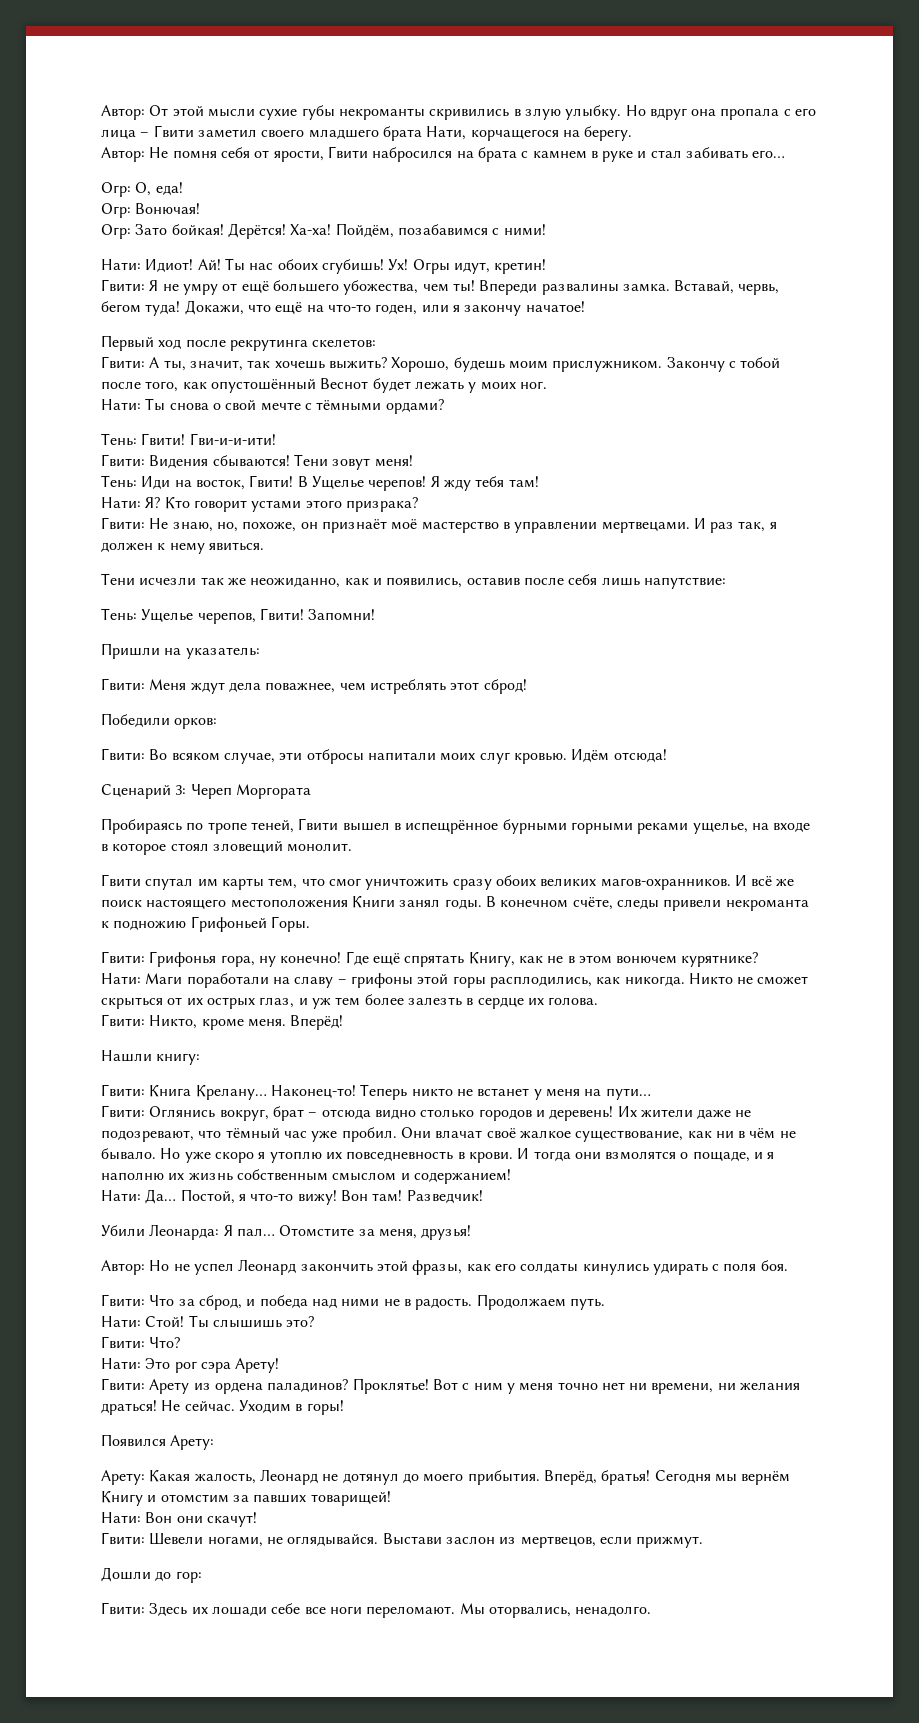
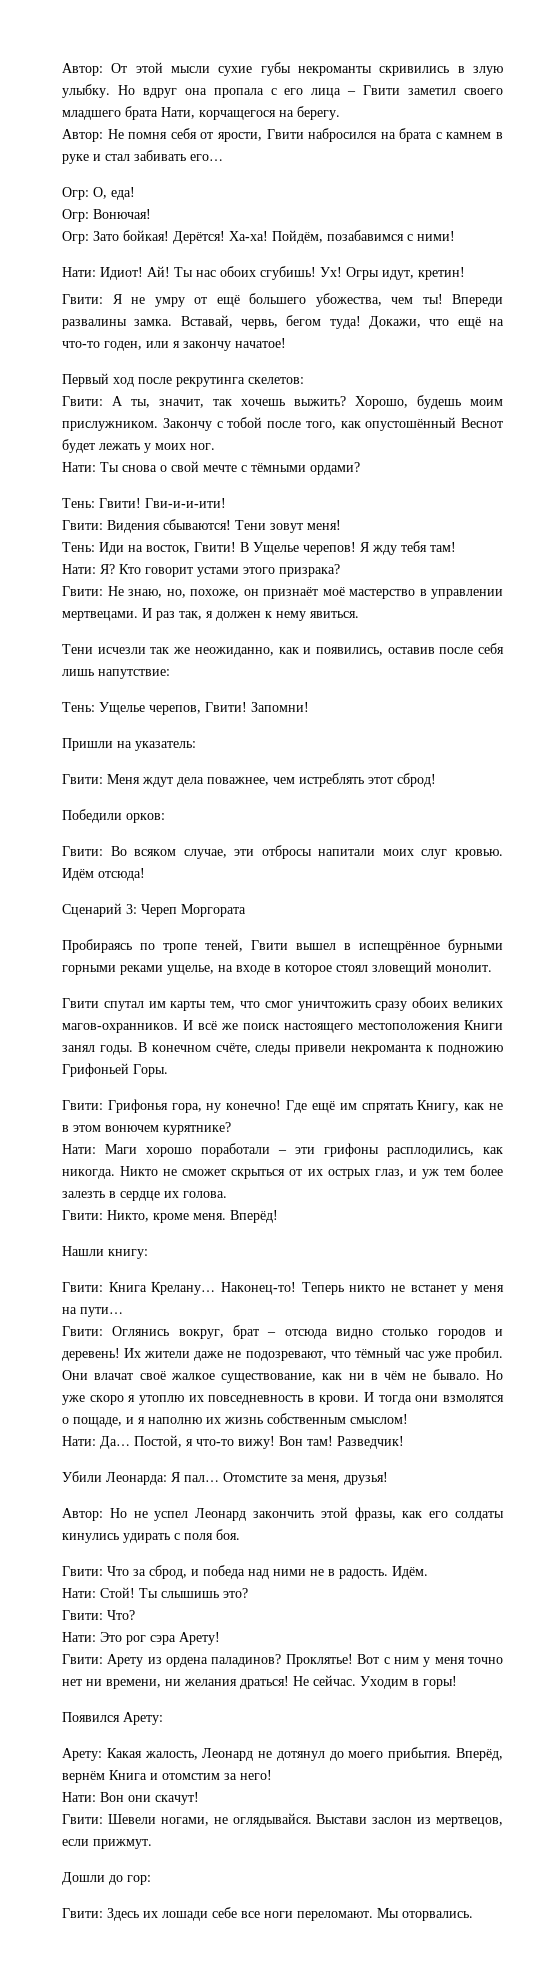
(400, 959) none -> [339,1103,357,1110] им
[186,973,486,988] поработали на славу – грифоны этой горы -> [146,1143,379,1157] хорошо поработали – эти грифоны
[332,1169,511,1184] смыслом и содержанием! -> [350,1414,408,1424] смыслом!
[476,1294,605,1310] Продолжаем путь. -> [392,1566,428,1579] Идём.
[601,1470,791,1485] [101,1491,143,1506] братья! Сегодня мы вернём Книгу -> [62,1770,147,1783] вернём Книга
[253,1491,391,1506] павших товарищей! -> [240,1770,272,1780] него!
[488,1606,652,1618] оторвались, ненадолго. -> [402,1911,473,1921] оторвались.

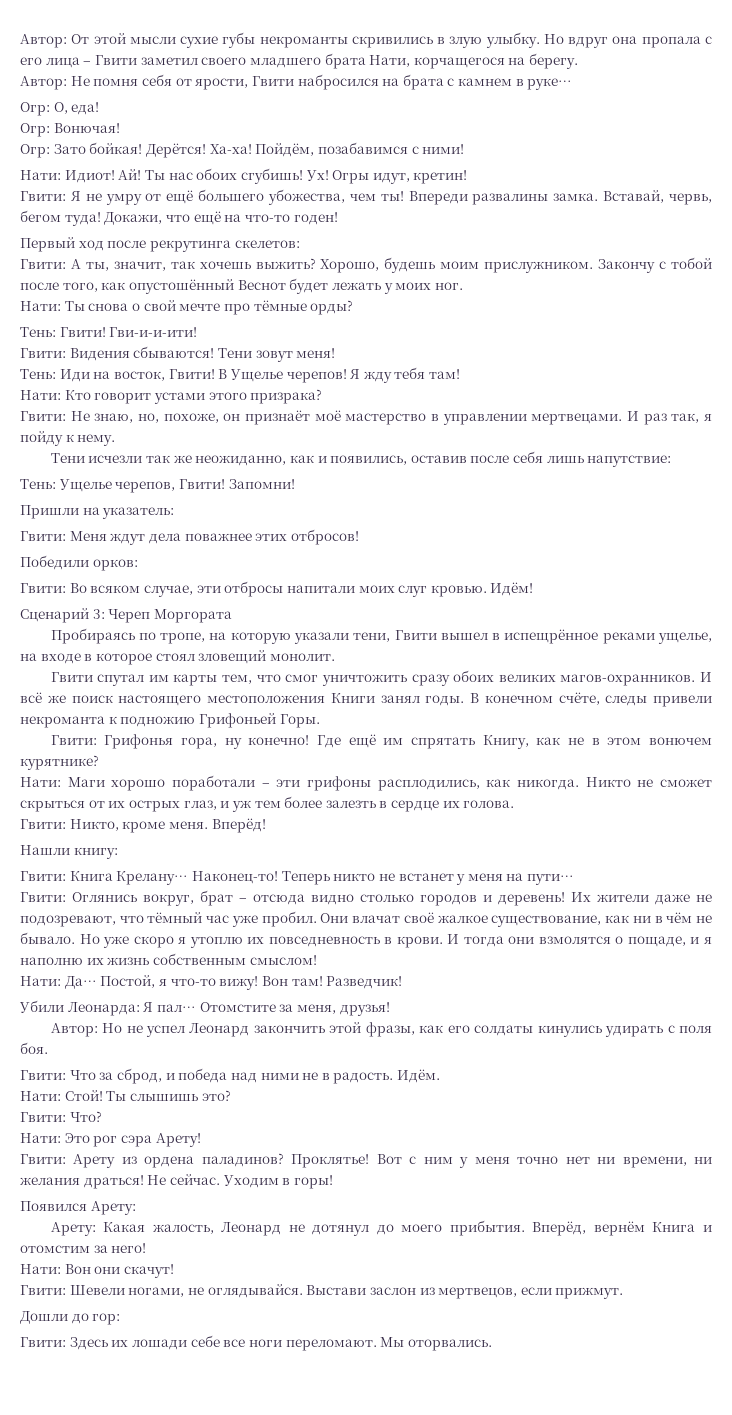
[62,150,223,164] руке и стал забивать его… -> [527,78,573,90] руке…
[104,338,286,351] годен, или я закончу начатое! -> [293,212,338,225] годен!
[241,462,360,475] с тёмными ордами? -> [223,300,354,315] про тёмные орды?
[100,564,115,574] Я? -> (61, 395) none
[216,611,359,621] должен к нему явиться. -> [20,431,116,446] пойду к нему.
[207,773,436,787] поважнее, чем истреблять этот сброд! -> [184,529,359,545] поважнее этих отбросов!
[62,868,145,881] Идём отсюда! -> [490,582,534,596] Идём!
[163,939,243,953] тропе теней, -> [160,632,391,644] тропе, на которую указали тени,
[448,939,503,953] [62,965,116,975] бурными горными -> (599, 636) none

